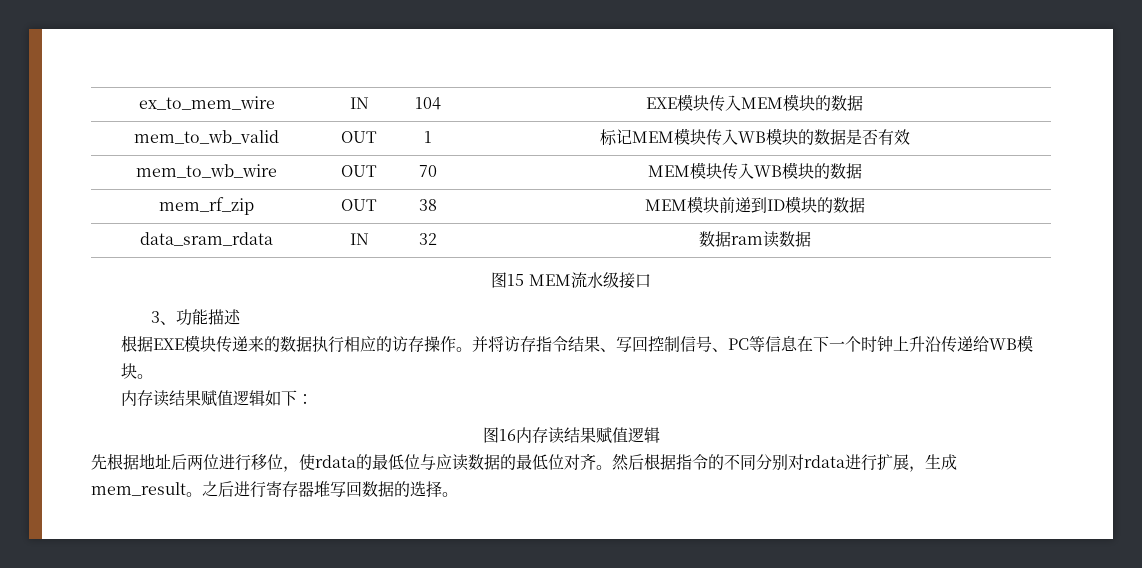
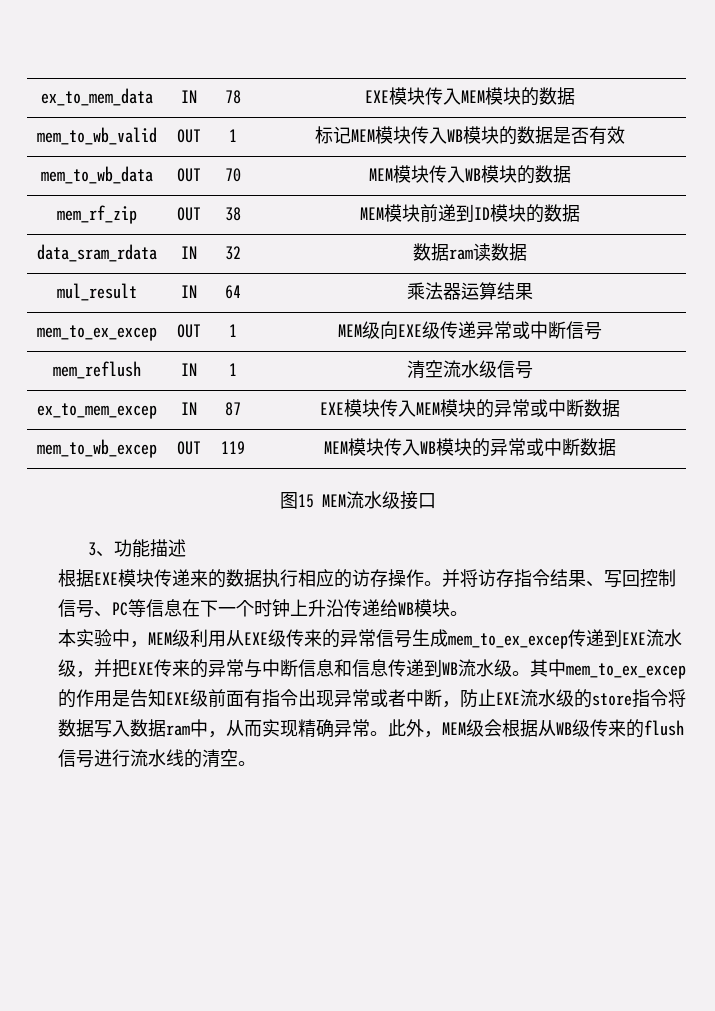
[138,96,275,110] [349,97,369,109] [414,97,441,110] ex_to_mem_wire | IN | 104 -> [41,88,153,106] [180,90,197,103] [224,90,241,104] ex_to_mem_data | IN | 78
[136,164,277,178] mem_to_wb_wire -> [41,166,153,184] mem_to_wb_data
(811, 239) none -> [57,283,137,301] [180,285,197,298] [224,285,241,299] [407,282,533,300] [37,325,157,341] [176,324,201,338] [228,324,237,337] [338,321,602,340] [53,361,141,379] [180,363,197,376] [228,363,237,376] [407,360,533,379] [37,403,157,419] [180,402,197,415] [224,402,241,416] [320,399,620,418] [37,439,157,458] [176,441,201,455] [220,441,245,454] [324,438,616,457] // mul_result | IN | 64 | 乘法器运算结果 // mem_to_ex_excep | OUT | 1 | MEM级向EXE级传递异常或中断信号 // mem_reflush | IN | 1 | 清空流水级信号 // ex_to_mem_excep | IN | 87 | EXE模块传入MEM模块的异常或中断数据 // mem_to_wb_excep | OUT | 119 | MEM模块传入WB模块的异常或中断数据
[120,390,313,407] [482,427,660,444] [91,453,957,472] [91,481,442,498] 内存读结果赋值逻辑如下： // 图16内存读结果赋值逻辑 // 先根据地址后两位进行移位，使rdata的最低位与应读数据的最低位对齐。然后根据指令的不同分别对rdata进行扩展，生成mem_result。之后进行寄存器堆写回数据的选择 -> [57,629,682,649] [57,659,686,679] [57,689,686,708] [57,719,684,738] [57,749,238,768] 本实验中，MEM级利用从EXE级传来的异常信号生成mem_to_ex_excep传递到EXE流水级，并把EXE传来的异常与中断信息和信息传递到WB流水级。其中mem_to_ex_excep的作用是告知EXE级前面有指令出现异常或者中断，防止EXE流水级的store指令将数据写入数据ram中，从而实现精确异常。此外，MEM级会根据从WB级传来的flush信号进行流水线的清空

